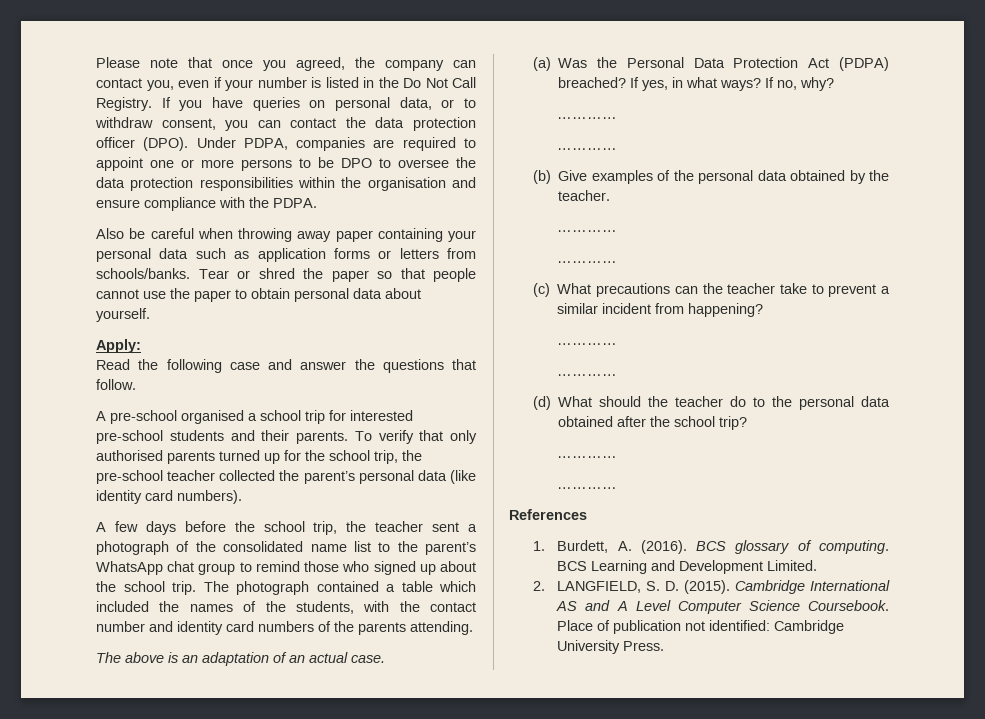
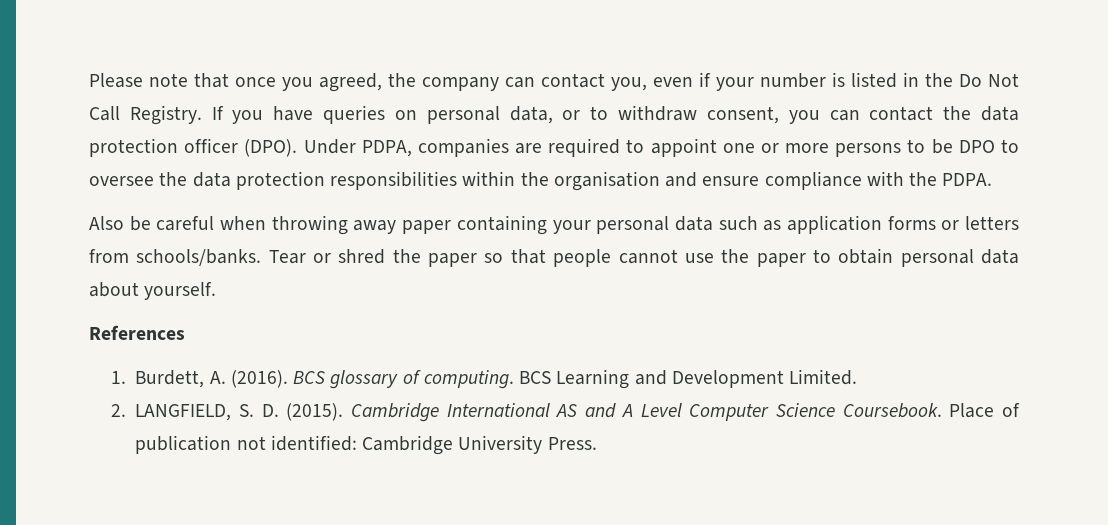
[96,339,141,353] [96,359,476,373] [96,379,136,390] [96,410,413,424] [96,430,477,444] [96,450,422,464] [96,470,477,484] [96,490,242,504] [96,521,477,535] [96,541,476,555] [96,561,477,575] [96,581,476,595] [96,601,476,614] [96,621,473,635] [96,652,385,666] [533,57,889,71] [558,77,835,91] [557,117,618,119] [557,148,618,150] [533,170,889,184] [558,190,611,201] [557,230,618,232] [557,261,618,263] [533,283,890,297] [557,303,764,317] [557,343,618,345] [557,374,618,376] [533,396,890,410] [558,416,748,430] [557,456,618,458] [557,487,618,489] // Apply: // Read the following case and answer the questions that follow. // A pre-school organised a school trip for interested pre-school students and their parents. To verify that only authorised parents turned up for the school trip, the pre-school teacher collected the parent’s personal data (like identity card numbers). // A few days before the school trip, the teacher sent a photograph of the consolidated name list to the parent’s WhatsApp chat group to remind those who signed up about the school trip. The photograph contained a table which included the names of the students, with the contact number and identity card numbers of the parents attending. // The above is an adaptation of an actual case. // (a) Was the Personal Data Protection Act (PDPA) breached? If yes, in what ways? If no, why? // ………… // ………… // (b) Give examples of the personal data obtained by the teacher. // ………… // ………… // (c) What precautions can the teacher take to prevent a similar incident from happening? // ………… // ………… // (d) What should the teacher do to the personal data obtained after the school trip? // ………… // ………… -> (217, 291) none

